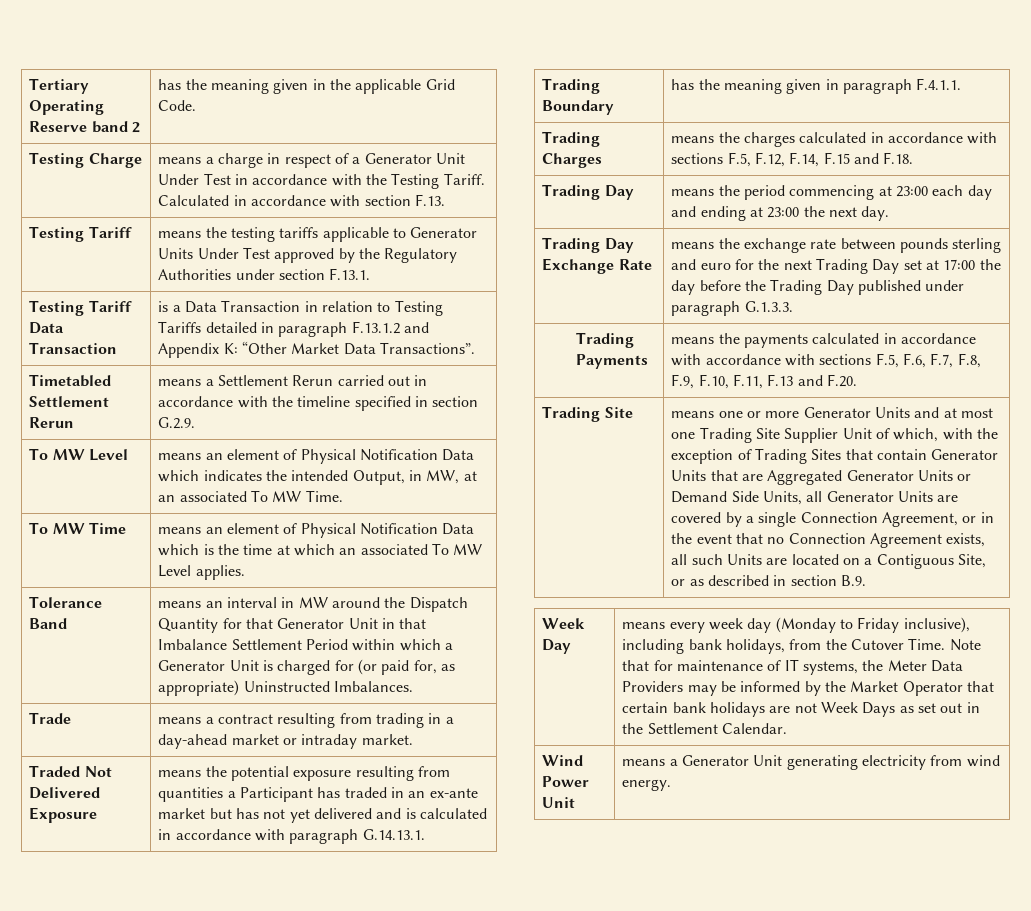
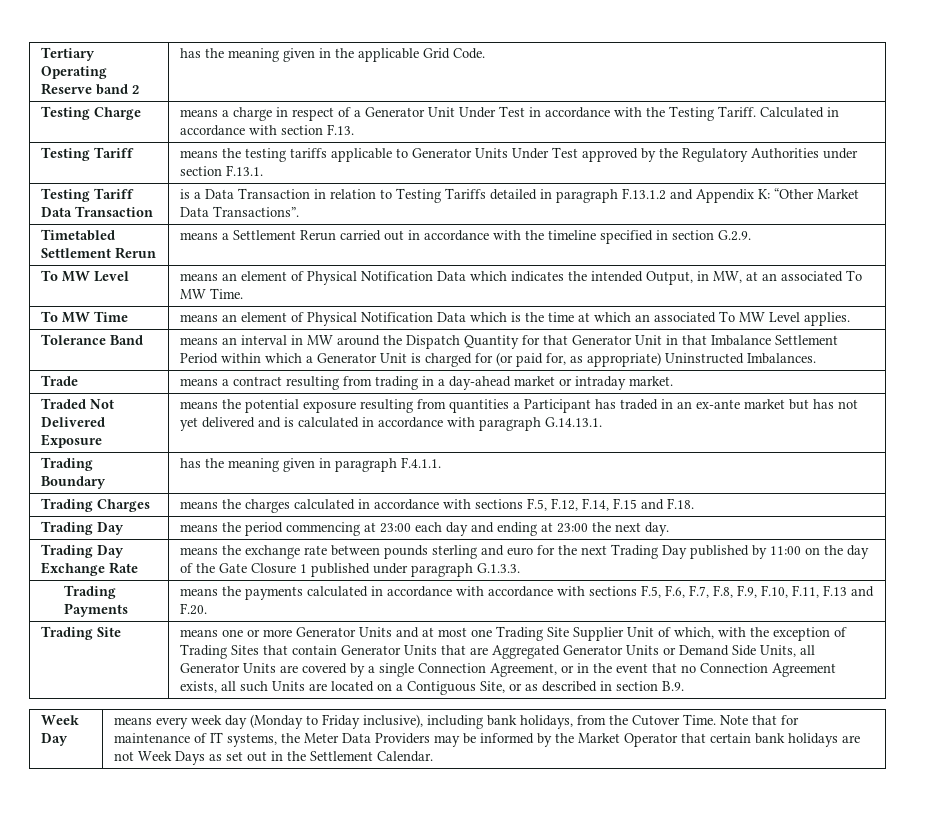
[903,259,1001,270] [671,279,854,295] set at 17:00 the day before the Trading Day -> [689,545,869,559] [179,563,307,574] published by 11:00 on the day of the Gate Closure 1
[542,755,584,766] [542,776,590,787] [542,797,576,808] [622,755,1000,770] [622,779,672,791] // Wind Power Unit | means a Generator Unit generating electricity from wind energy. -> (433, 756) none

